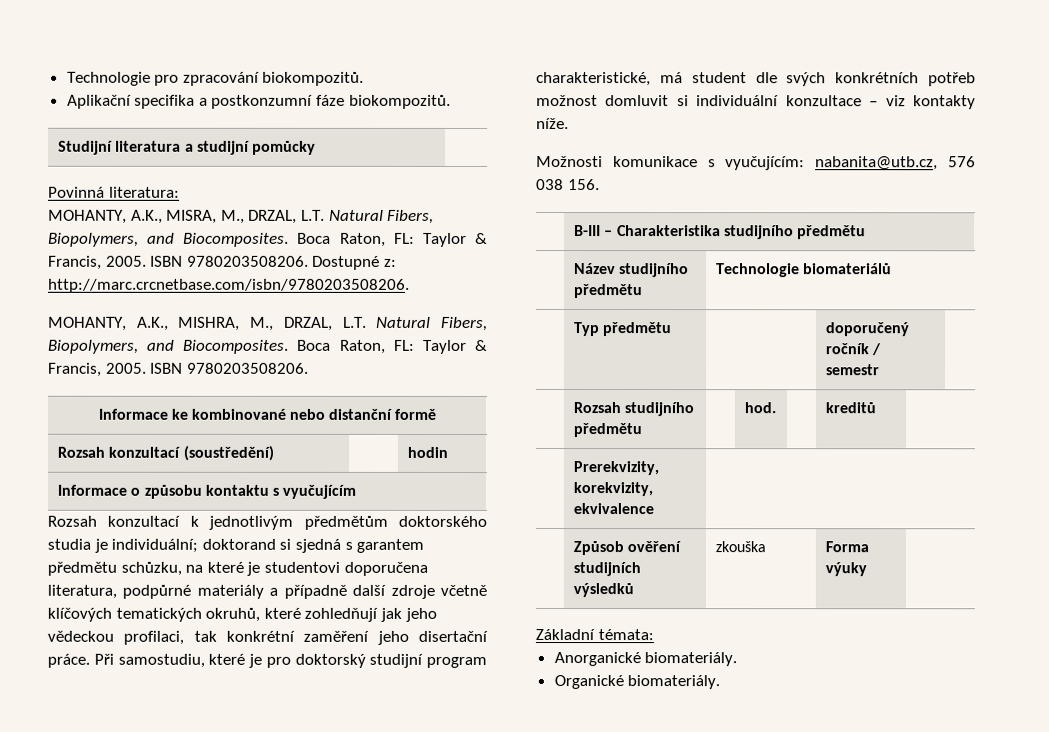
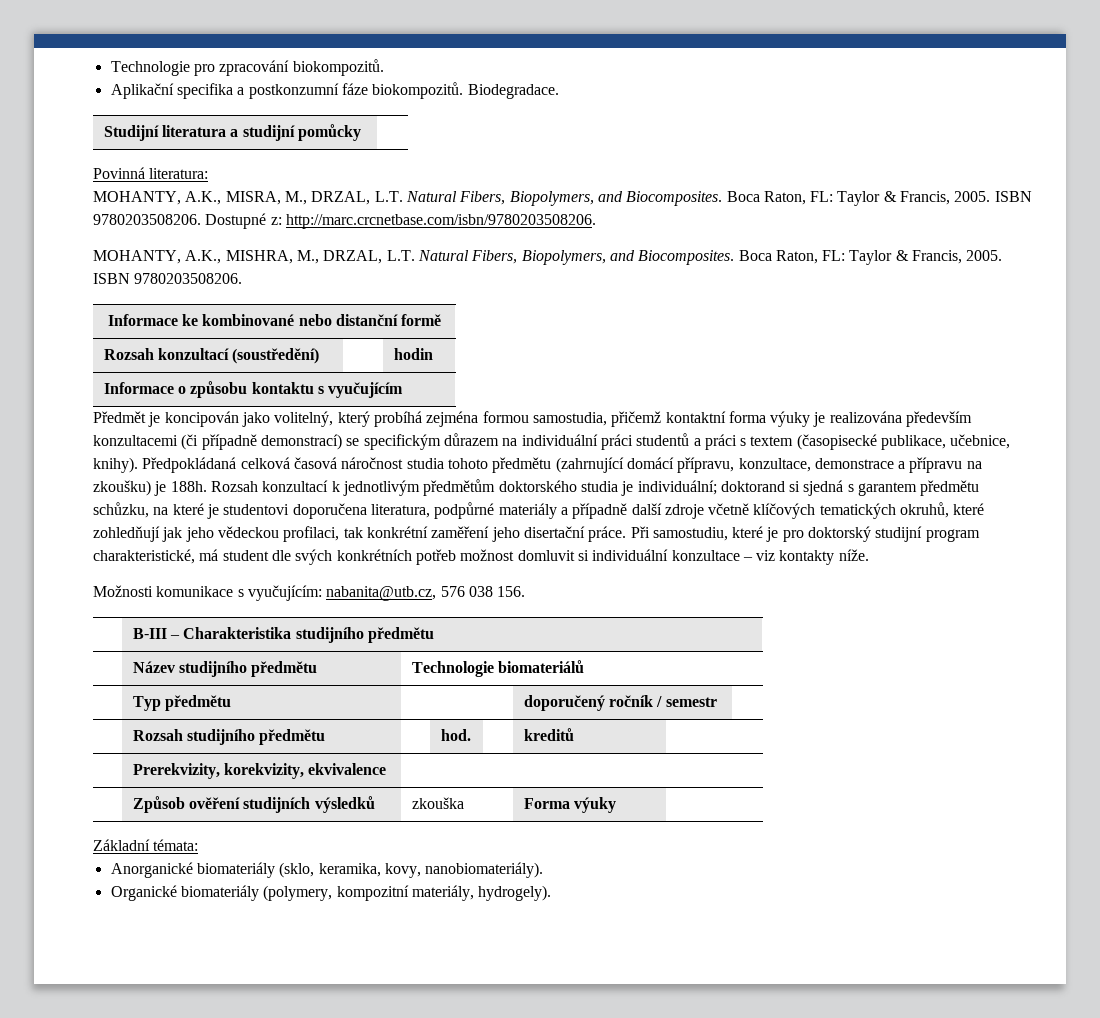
(451, 101) none -> [467,84,559,99] Biodegradace.
(357, 491) none -> [93,411,973,427] [93,433,1011,450] [93,457,982,473] [93,480,207,496] Předmět je koncipován jako volitelný, který probíhá zejména formou samostudia, přičemž kontaktní forma výuky je realizována především konzultacemi (či případně demonstrací) se specifickým důrazem na individuální práci studentů a práci s textem (časopisecké publikace, učebnice, knihy). Předpokládaná celková časová náročnost studia tohoto předmětu (zahrnující domácí přípravu, konzultace, demonstrace a přípravu na zkoušku) je 188h.
[644,652,738,667] [553,675,721,690] biomateriály. // Organické biomateriály. -> [196,862,544,878] [110,885,552,901] biomateriály (sklo, keramika, kovy, nanobiomateriály). // Organické biomateriály (polymery, kompozitní materiály, hydrogely).

